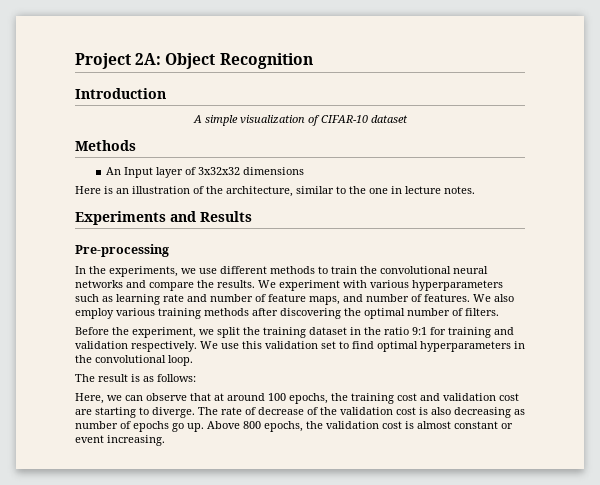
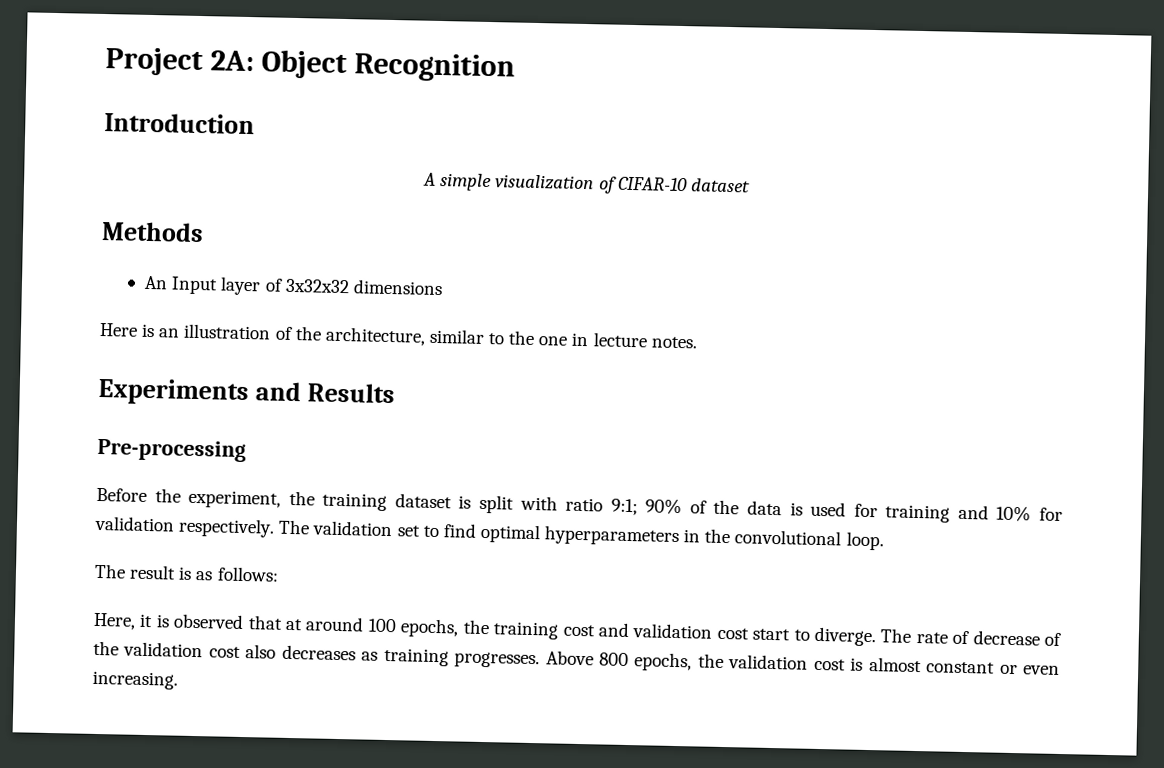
[75,266,488,277] [75,280,503,291] [75,294,514,305] [75,308,499,319] // In the experiments, we use different methods to train the convolutional neural networks and compare the results. We experiment with various hyperparameters such as learning rate and number of feature maps, and number of features. We also employ various training methods after discovering the optimal number of filters. -> (246, 450) none
[199,327,240,338] we split -> (282, 499) none
[350,327,514,338] [75,341,262,352] in the ratio 9:1 for training and validation respectively. We use this -> [458,494,1063,523] [94,515,311,538] is split with ratio 9:1; 90% of the data is used for training and 10% for validation respectively. The
[107,393,187,401] we can observe -> [139,613,245,630] it is observed
[75,407,136,418] are starting -> [752,628,791,641] start
[419,407,525,418] [75,421,204,432] is also decreasing as number of epochs go up. -> [245,644,541,669] also decreases as training progresses.
[75,435,104,443] event -> [1023,665,1061,675] even

